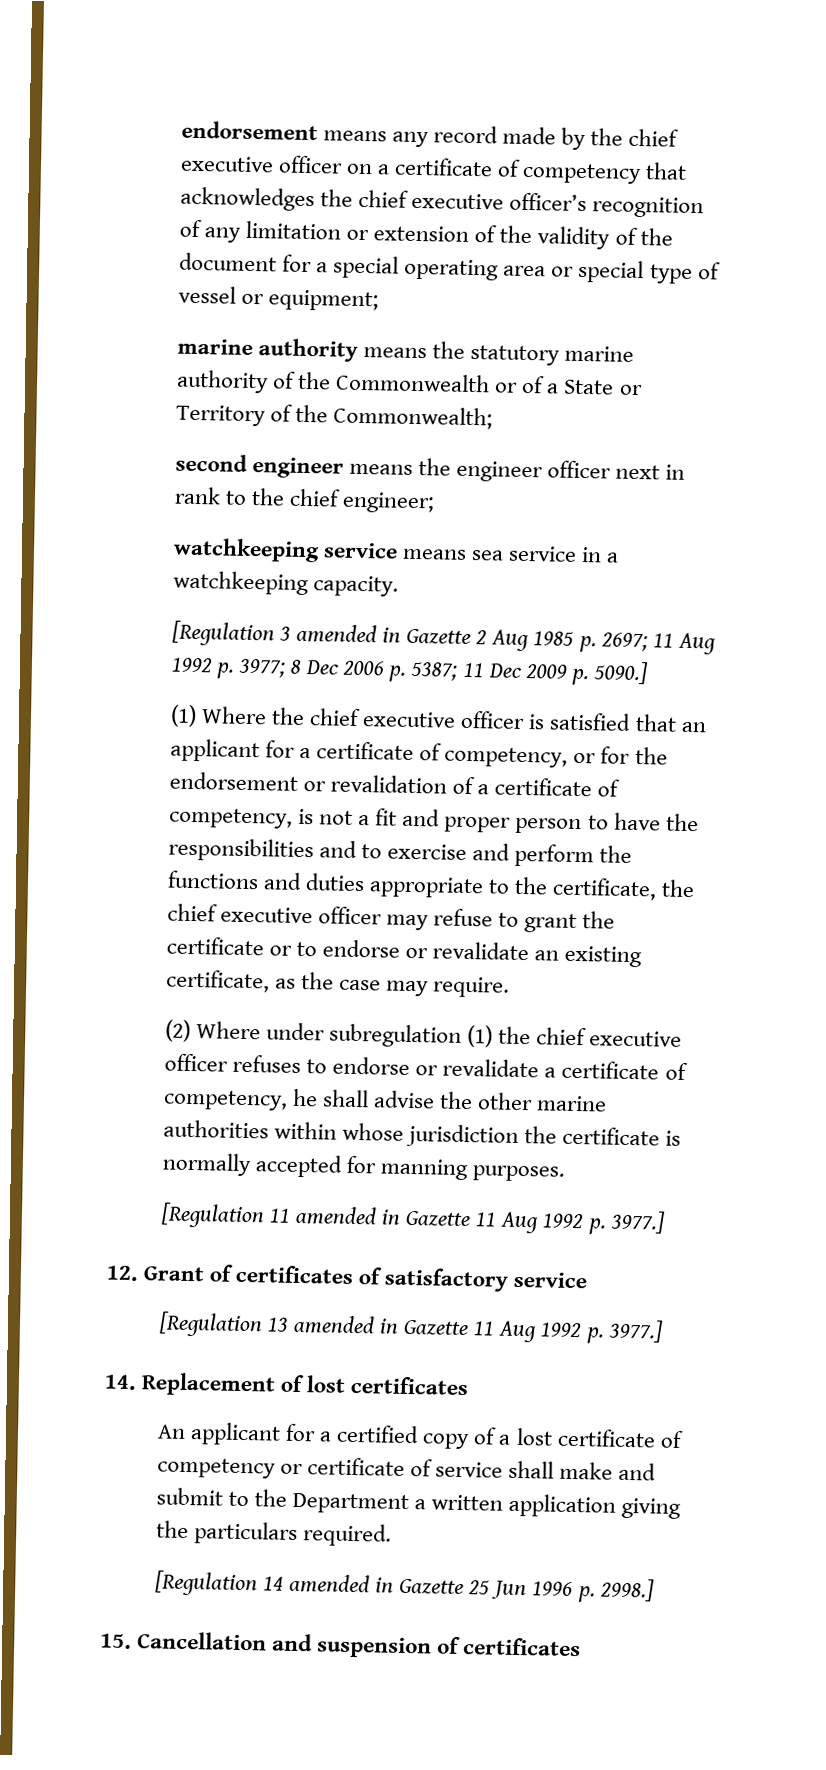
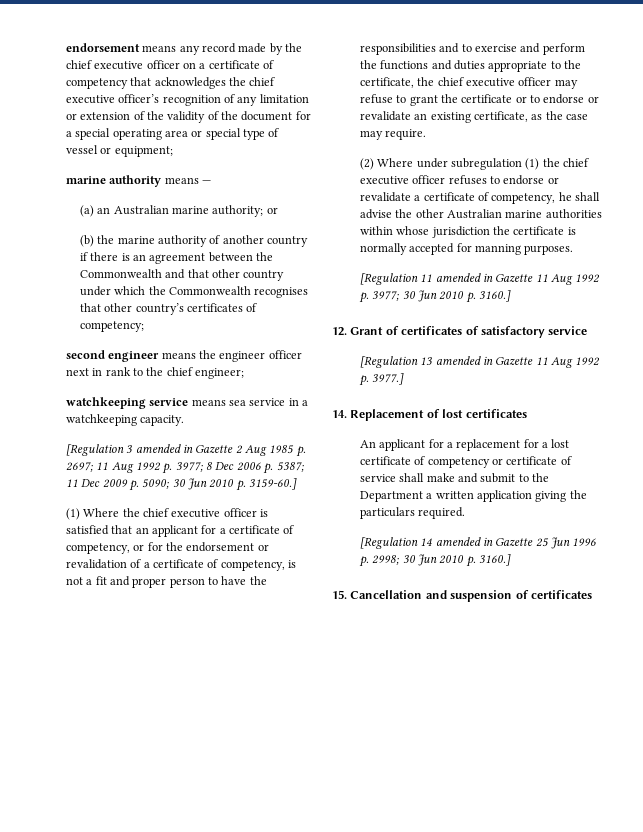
[432,341,635,366] [175,369,643,396] [175,404,494,430] the statutory marine authority of the Commonwealth or of a State or Territory of the Commonwealth; -> [201,180,211,184] [79,205,278,217] [79,235,309,247] [79,252,274,264] [79,269,285,281] [79,286,309,298] [79,303,258,315] [79,321,144,332] — // (a) an Australian marine authority; or // (b) the marine authority of another country if there is an agreement between the Commonwealth and that other country under which the Commonwealth recognises that other country’s certificates of competency;
[592,661,649,685] 5090.] -> [142,478,298,491] 5090; 30 Jun 2010 p. 3159-60.]
(534, 1101) none -> [446,209,502,219] Australian
[609,1210,666,1234] 3977.] -> [372,290,512,303] 3977; 30 Jun 2010 p. 3160.]
[336,1424,498,1450] certified copy of -> [456,439,539,451] replacement for
[599,1578,655,1602] 2998.] -> [372,554,512,567] 2998; 30 Jun 2010 p. 3160.]

